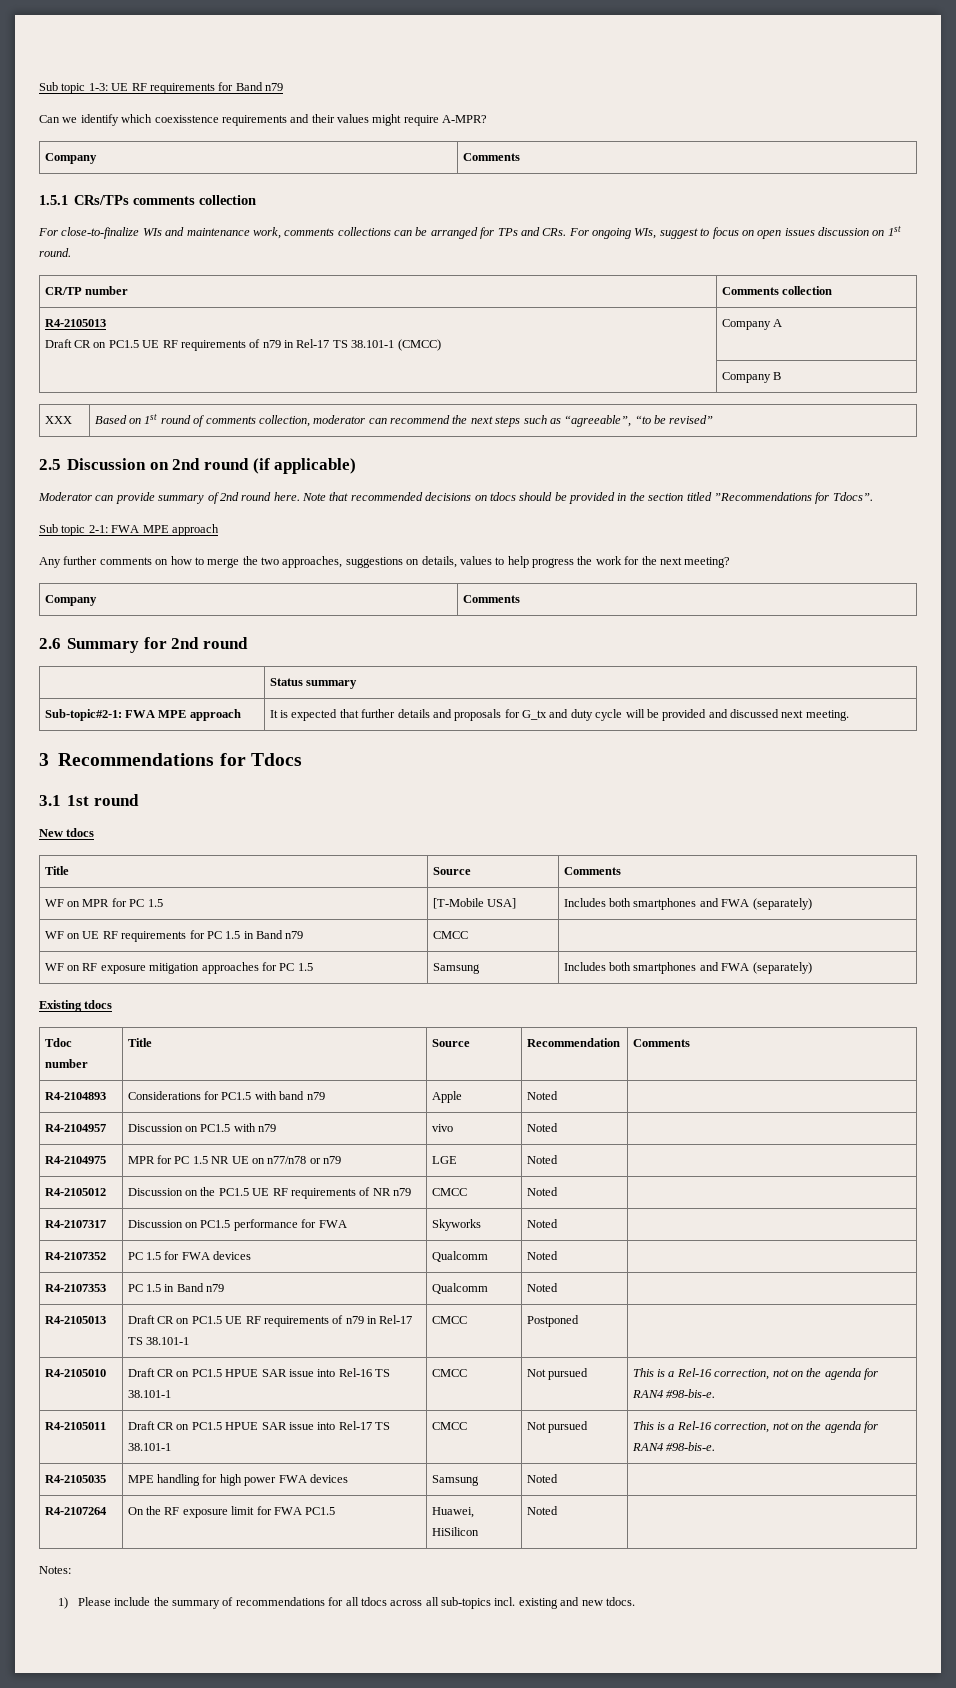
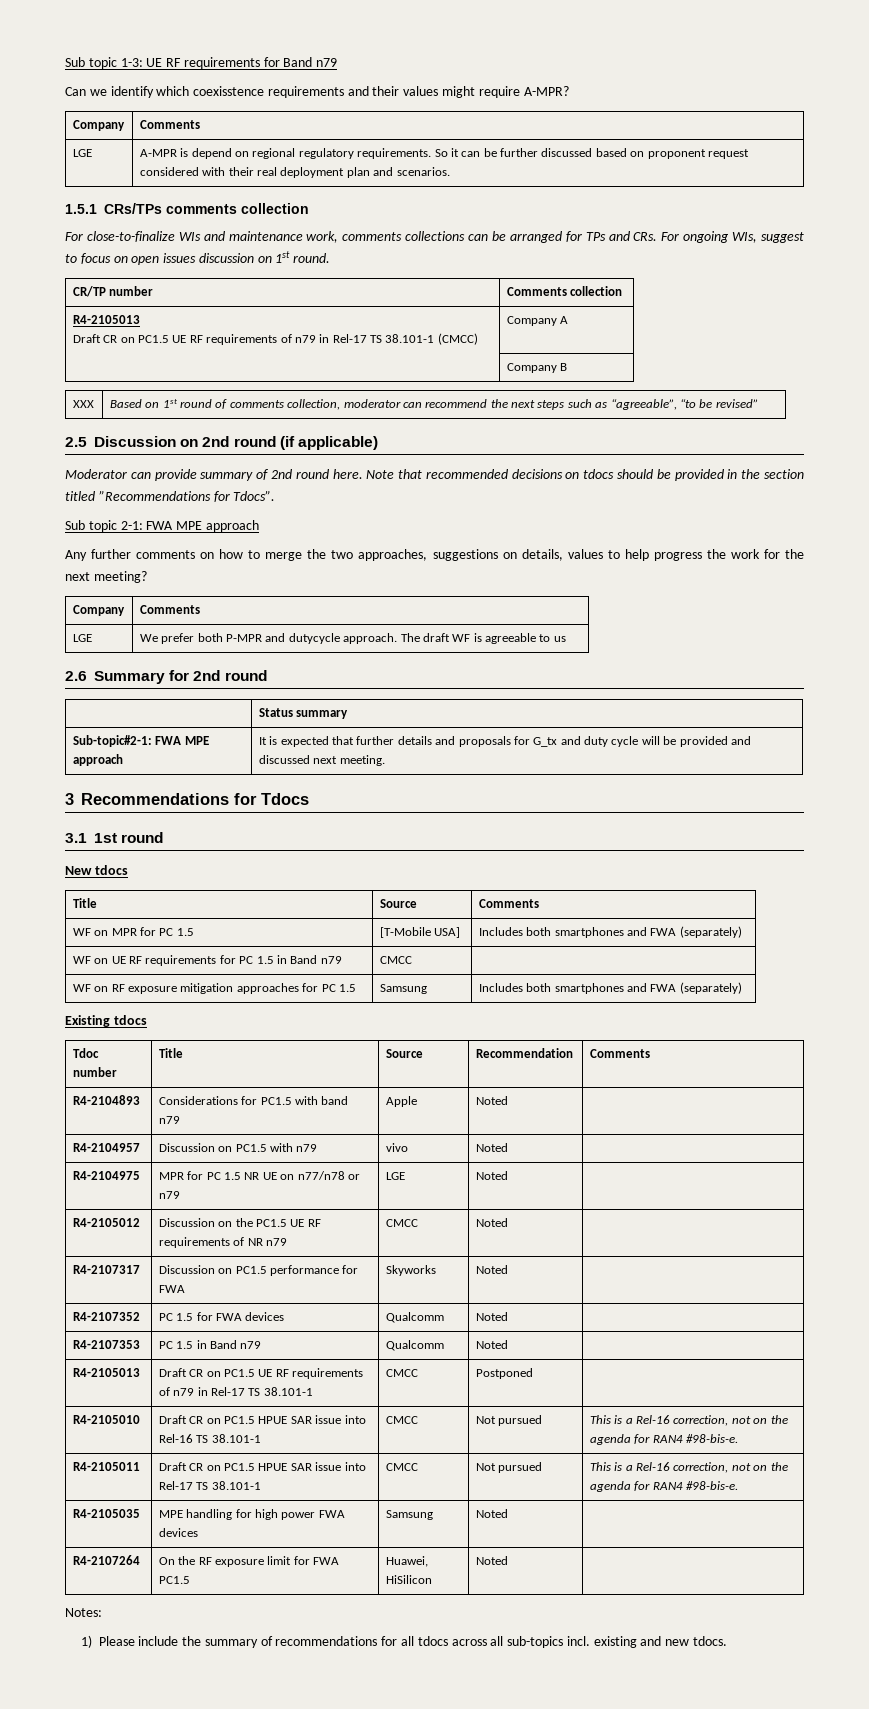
(520, 157) none -> [72,149,92,157] [139,148,749,159] [139,167,450,178] // LGE | A-MPR is depend on regional regulatory requirements. So it can be further discussed based on proponent request considered with their real deployment plan and scenarios.
(520, 599) none -> [72,634,92,642] [139,633,566,644] // LGE | We prefer both P-MPR and dutycycle approach. The draft WF is agreeable to us

